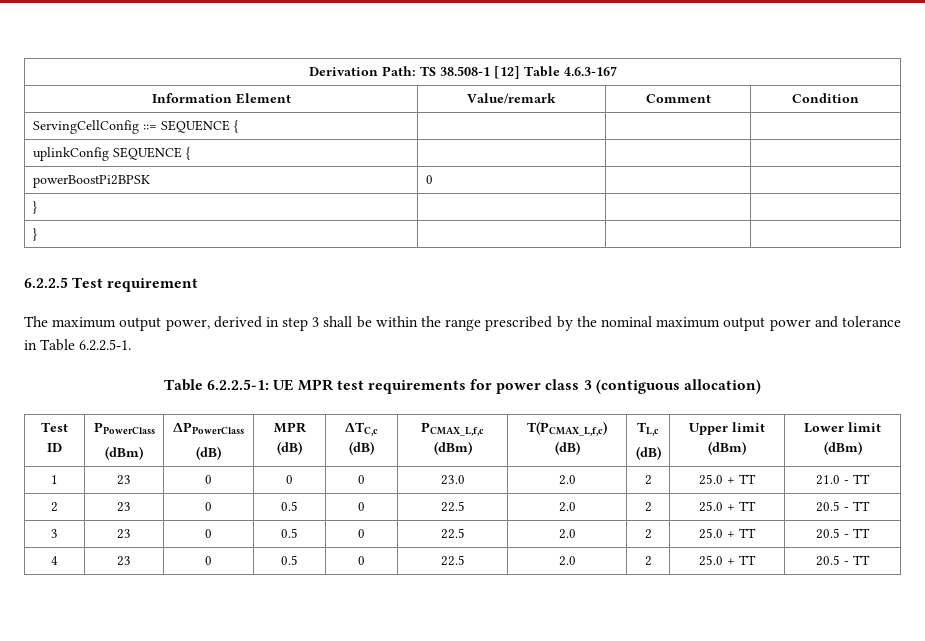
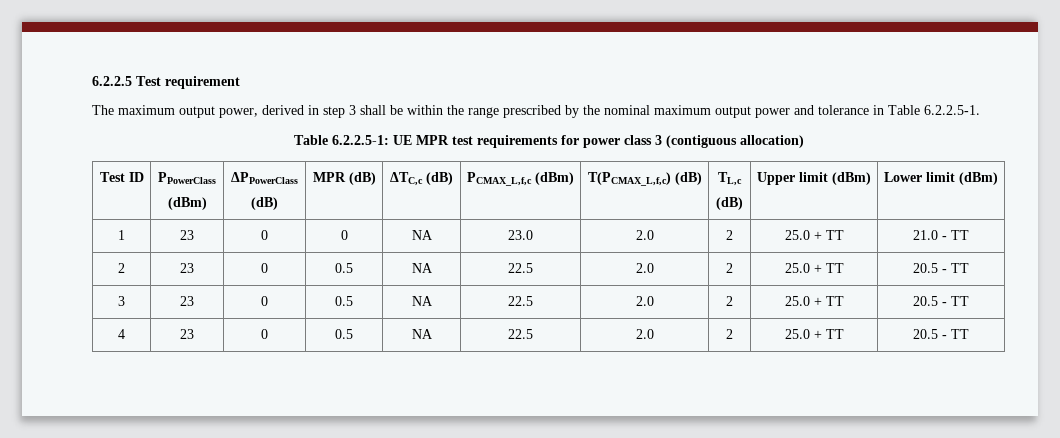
[308,66,617,79] [151,93,291,104] [466,93,556,104] [645,94,711,103] [792,93,859,103] [32,120,238,134] [32,147,190,161] [32,175,150,188] [425,175,433,184] [32,201,37,214] [32,228,37,241] Derivation Path: TS 38.508-1 [12] Table 4.6.3-167 // Information Element | Value/remark | Comment | Condition // ServingCellConfig ::= SEQUENCE { | | | // uplinkConfig SEQUENCE { | | | // powerBoostPi2BPSK | 0 | | // } | | | // } | | | // -> (92, 81) none
[358,475,365,484] 0 -> [411,230,433,240] NA
[358,502,365,511] 0 -> [411,263,433,273] NA
[358,529,365,538] 0 -> [411,296,433,306] NA
[358,556,365,565] 0 -> [411,329,433,339] NA

